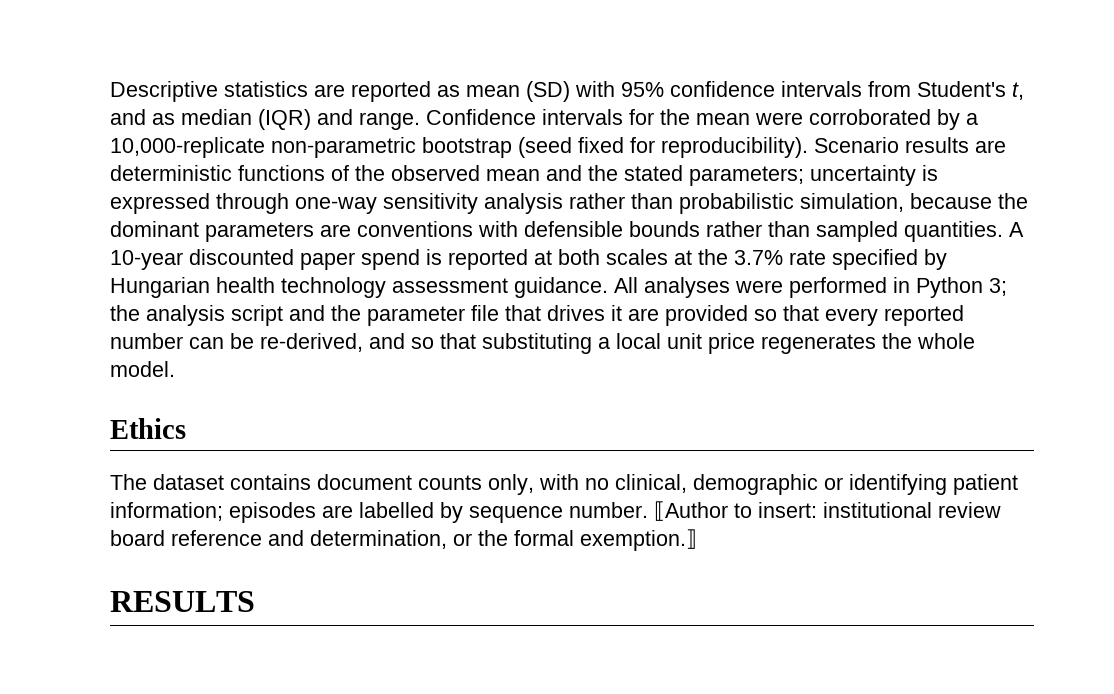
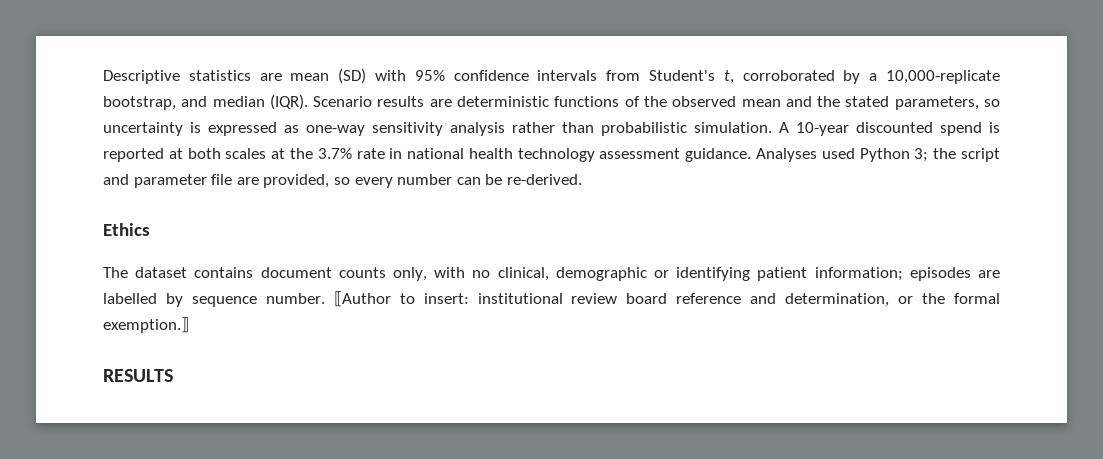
[351,81,460,102] reported as -> (282, 77) none
[110,109,978,130] [110,137,808,158] and as median (IQR) and range. Confidence intervals for the mean were corroborated by a 10,000-replicate non-parametric bootstrap (seed fixed for reproducibility). -> [742,70,1000,84] [103,94,308,110] corroborated by a 10,000-replicate bootstrap, and median (IQR).
[689,166,804,186] parameters; -> [894,96,1000,110] parameters, so
[216,193,289,214] through -> [284,125,299,133] as
[800,193,1028,212] [110,221,1003,242] simulation, because the dominant parameters are conventions with defensible bounds rather than sampled quantities. -> [694,122,772,133] simulation.
[300,252,355,270] paper -> (933, 127) none
[832,249,947,270] [110,277,210,298] specified by Hungarian -> [389,148,465,159] in national
[614,277,910,298] All analyses were performed in -> [756,148,855,162] Analyses used
[146,305,225,326] analysis -> (957, 153) none
[331,305,361,321] the -> (129, 179) none
[505,305,964,326] [110,333,975,354] [110,361,175,377] that drives it are provided so that every reported number can be re-derived, and so that substituting a local unit price regenerates the whole model. -> [236,174,582,188] are provided, so every number can be re-derived.

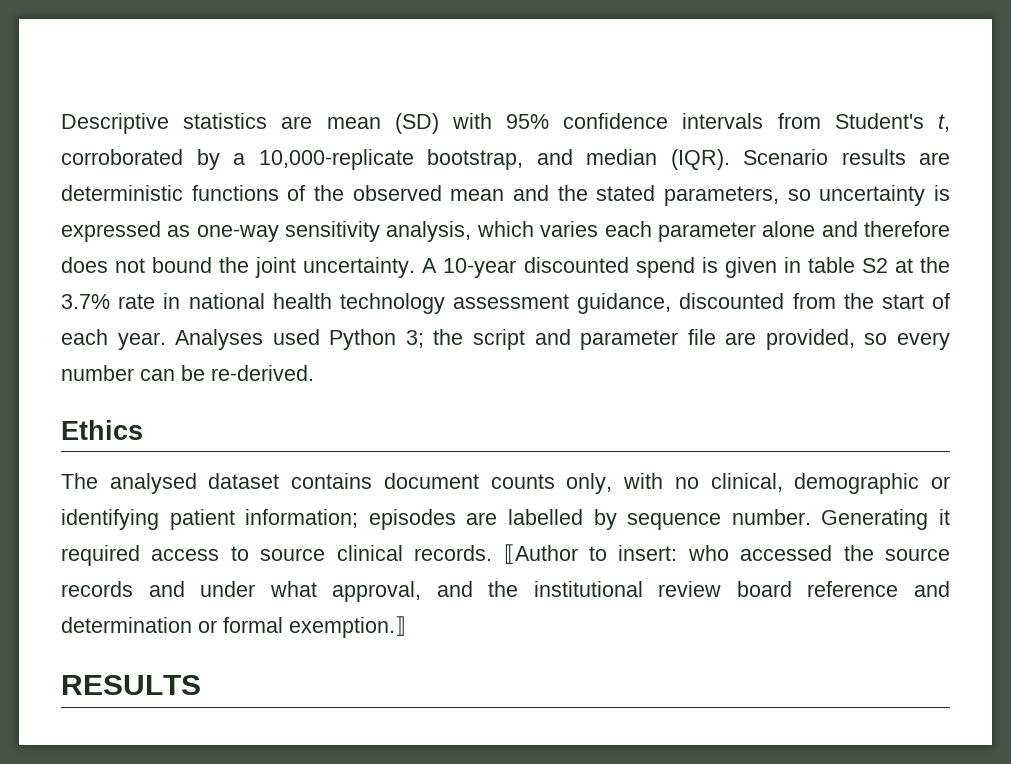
[450,122,772,136] analysis rather than probabilistic simulation. -> [386,221,951,242] [61,257,416,278] analysis, which varies each parameter alone and therefore does not bound the joint uncertainty.
[103,148,267,162] reported at both scales -> [724,257,888,278] given in table S2
[685,148,752,162] guidance. -> [577,293,950,314] [61,329,166,350] guidance, discounted from the start of each year.
(128, 272) none -> [109,473,197,494] analysed
[333,291,469,307] ⟦Author to insert: -> [821,509,951,530] [61,544,950,566] [61,581,519,602] Generating it required access to source clinical records. ⟦Author to insert: who accessed the source records and under what approval, and the
[785,293,946,307] determination, or the -> [61,617,217,633] determination or

